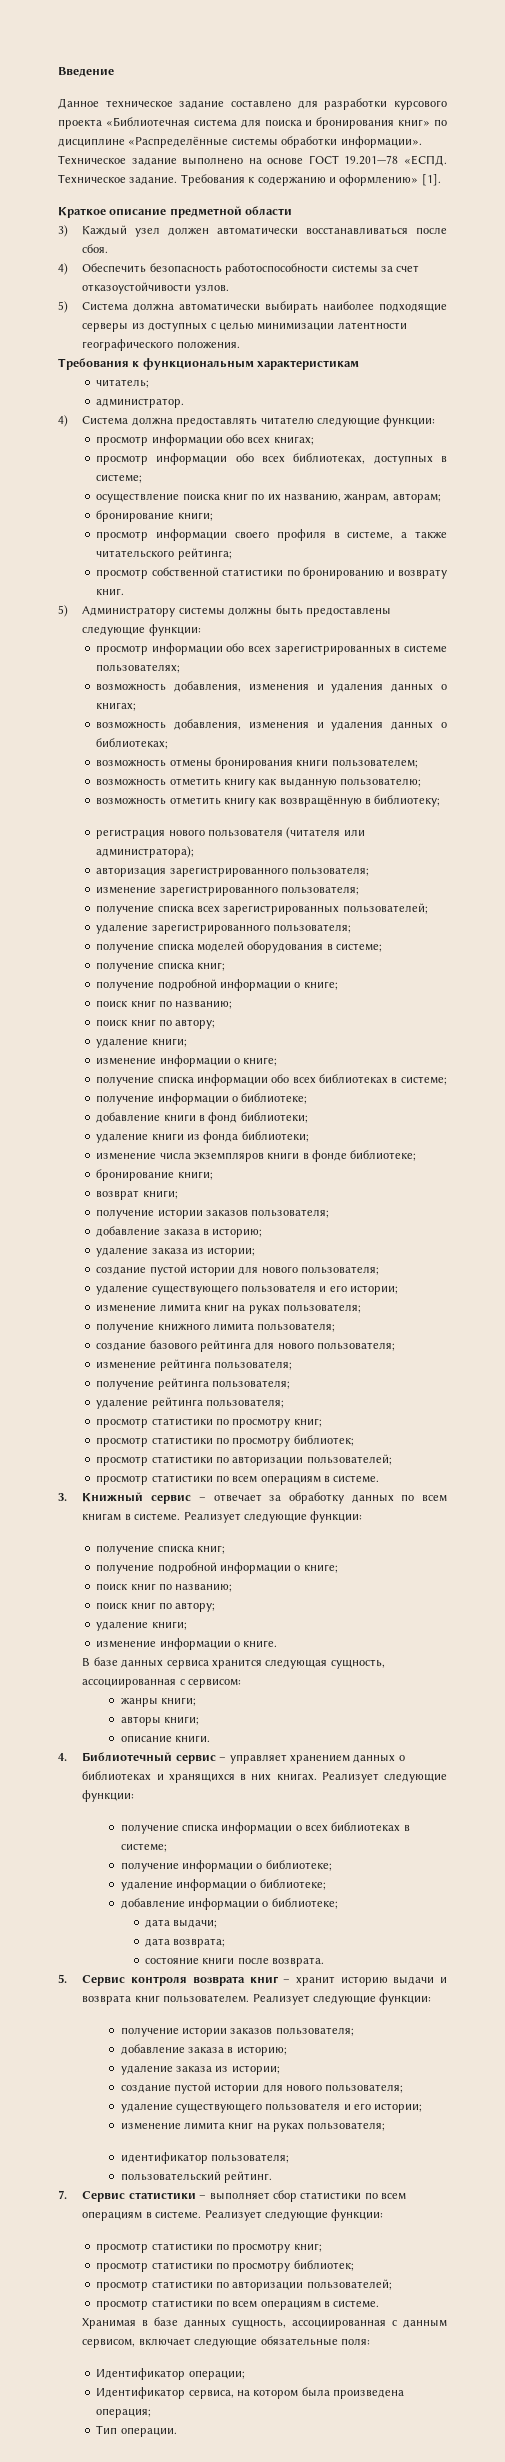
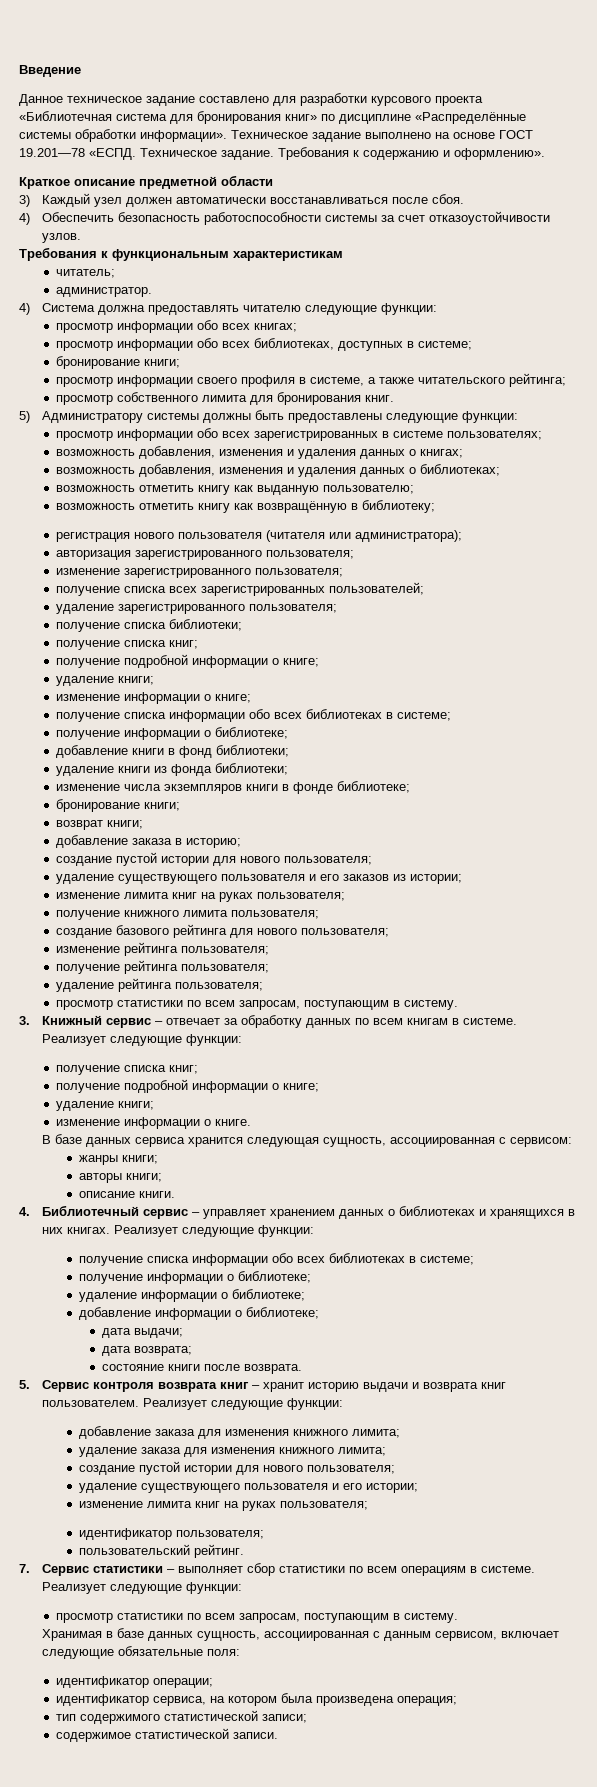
[264,119,313,126] поиска и -> (193, 119) none
[339,174,441,186] оформлению» [1]. -> [454,148,545,160] оформлению».
[58,301,447,313] [82,322,407,332] [82,339,240,351] // 5) Система должна автоматически выбирать наиболее подходящие серверы из доступных с целью минимизации латентности географического положения. -> (81, 238) none
[96,493,441,503] // осуществление поиска книг по их названию, жанрам, авторам; -> (473, 345) none
[151,567,447,579] собственной статистики по бронированию и возврату -> [117,392,362,405] собственного лимита для бронирования
[96,757,418,769] // возможность отмены бронирования книги пользователем; -> (501, 470) none
[196,941,383,953] [96,962,225,972] [96,979,338,991] [96,1000,233,1009] [96,1019,216,1029] моделей оборудования в системе; // получение списка книг; // получение подробной информации о книге; // поиск книг по названию; // поиск книг по автору; -> [169,619,243,631] [56,640,199,650] [56,654,320,668] библиотеки; // получение списка книг; // получение подробной информации о книге;
[96,1209,330,1219] [96,1226,263,1238] [96,1247,256,1257] // получение истории заказов пользователя; // добавление заказа в историю; // удаление заказа из истории; -> [56,835,242,848] // добавление заказа в историю;
(347, 1288) none -> [343,874,407,881] заказов из
[96,1418,322,1428] [96,1435,354,1447] [96,1454,392,1466] [96,1475,380,1485] // просмотр статистики по просмотру книг; // просмотр статистики по просмотру библиотек; // просмотр статистики по авторизации пользователей; // просмотр статистики по всем операциям в системе. -> [56,1000,459,1010] // просмотр статистики по всем запросам, поступающим в систему.
[96,1583,233,1592] [96,1602,216,1612] // поиск книг по названию; // поиск книг по автору; -> (320, 1087) none
[295,1825,302,1831] о -> [272,1253,294,1263] обо
[120,2027,354,2037] [120,2044,287,2056] [120,2065,280,2075] получение истории заказов пользователя; // добавление заказа в историю; // удаление заказа из истории; -> [79,1426,401,1439] [79,1447,387,1457] добавление заказа для изменения книжного лимита; // удаление заказа для изменения книжного лимита;
[96,2243,322,2253] [96,2260,354,2272] [96,2279,392,2291] [96,2300,380,2310] // просмотр статистики по просмотру книг; // просмотр статистики по просмотру библиотек; // просмотр статистики по авторизации пользователей; // просмотр статистики по всем операциям в системе. -> [56,1613,459,1623] // просмотр статистики по всем запросам, поступающим в систему.
[96,2368,186,2380] Идентификатор -> [56,1676,150,1688] идентификатор
[96,2387,186,2399] Идентификатор -> [56,1694,150,1706] идентификатор
[96,2425,177,2437] Тип операции. -> [56,1710,308,1724] [56,1728,279,1742] тип содержимого статистической записи; // содержимое статистической записи.

